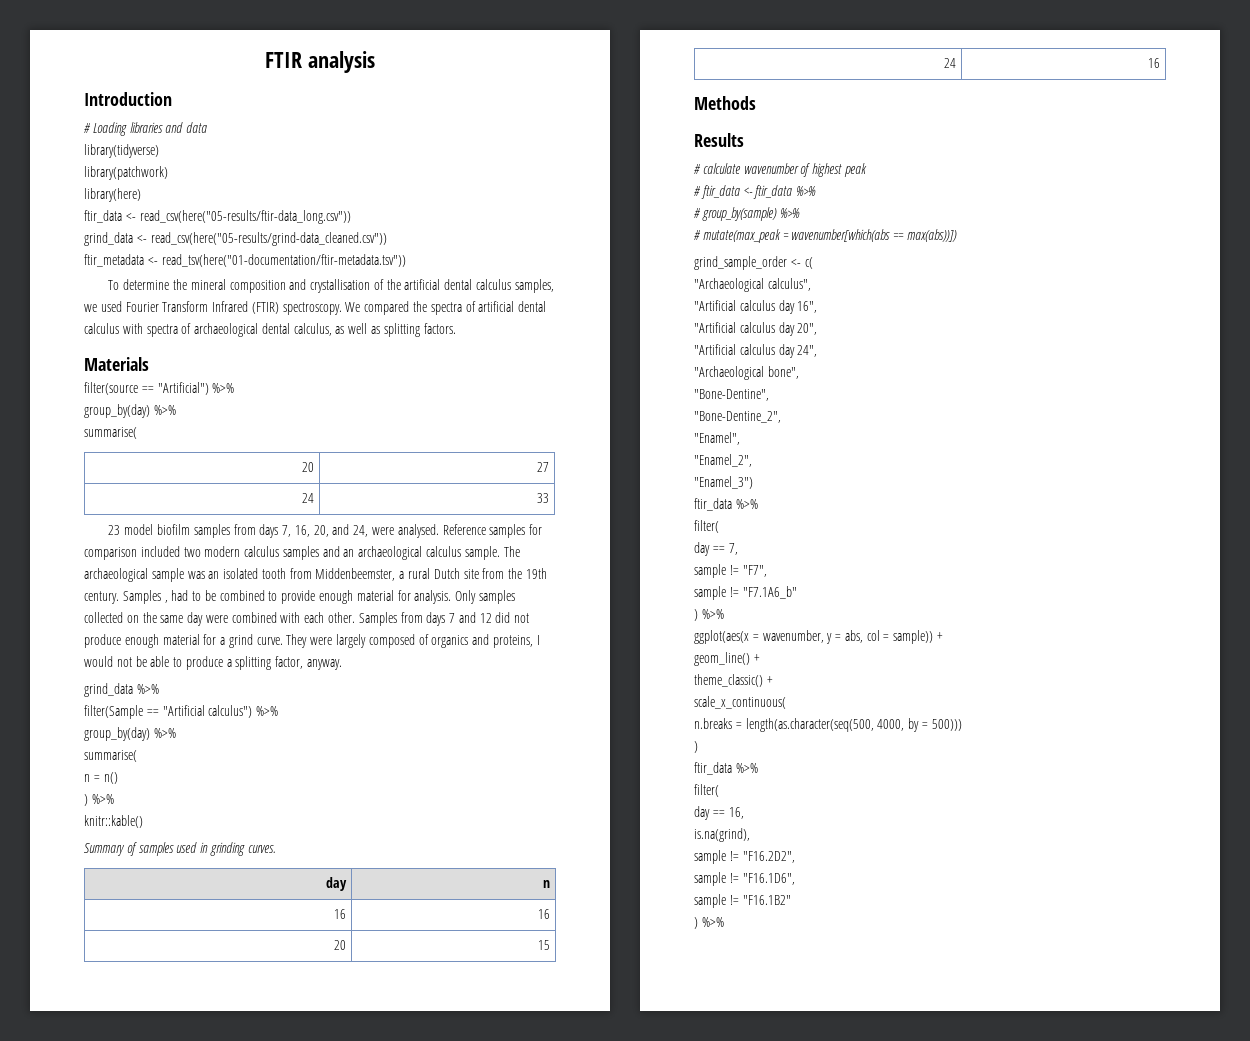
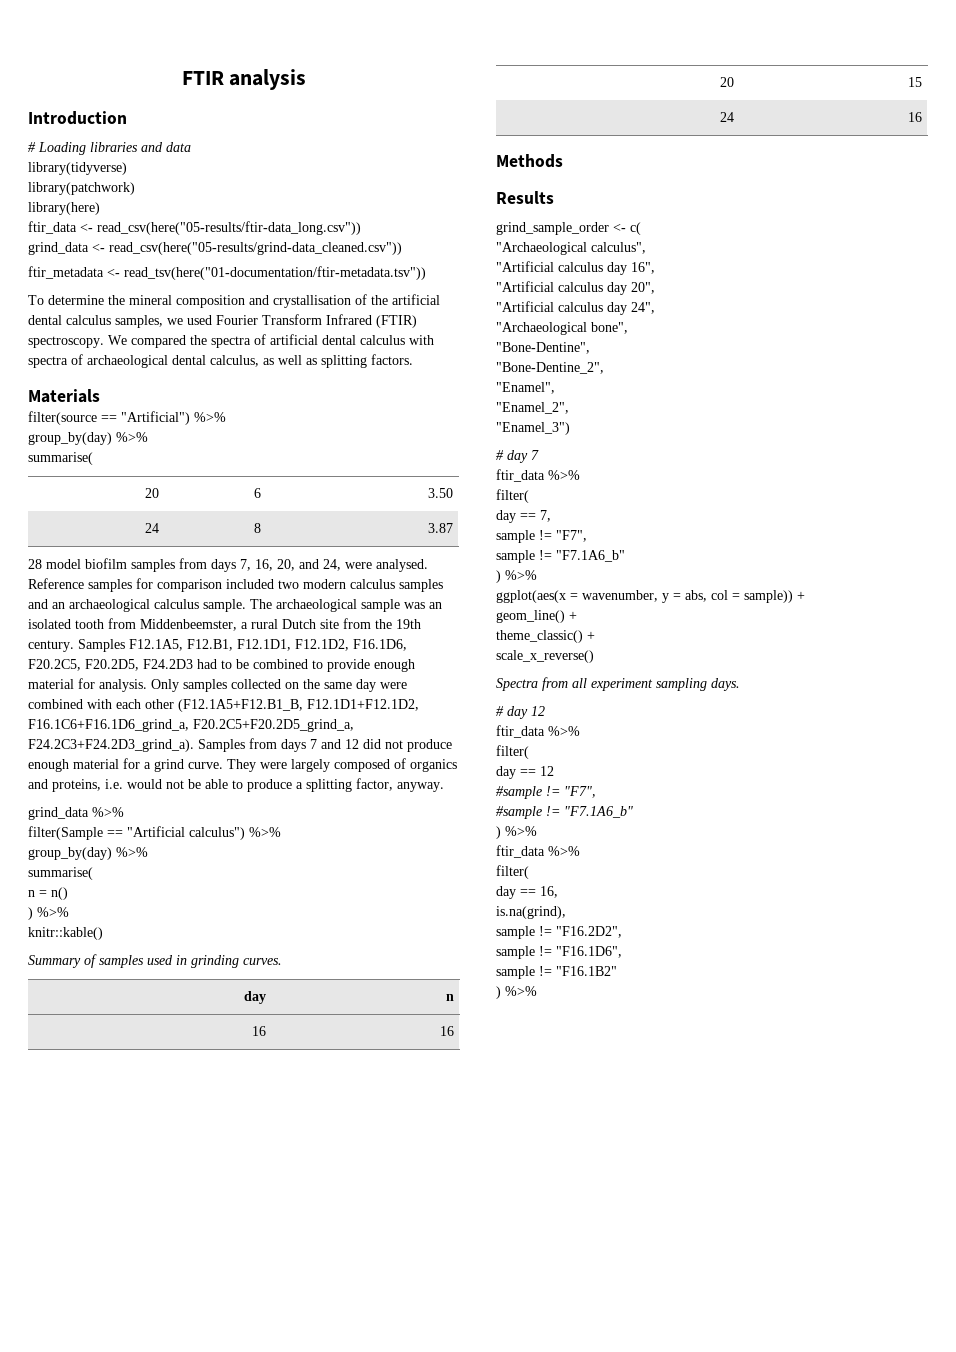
[536,462,549,472] [301,493,314,503] [536,493,549,503] [108,525,121,535] 27 // 24 | 33 // 23 -> [253,488,261,498] [427,488,453,498] [144,523,159,533] [253,523,261,533] [427,523,453,533] [28,559,42,569] 6 | 3.50 // 24 | 8 | 3.87 // 28
[164,600,168,603] , -> [129,639,407,651] [28,659,193,671] F12.1A5, F12.B1, F12.1D1, F12.1D2, F16.1D6, F20.2C5, F20.2D5, F24.2D3
[328,612,356,623] other. -> [145,699,419,712] [28,719,354,732] [28,739,194,752] other (F12.1A5+F12.B1_B, F12.1D1+F12.1D2, F16.1C6+F16.1D6_grind_a, F20.2C5+F20.2D5_grind_a, F24.2C3+F24.2D3_grind_a).
[536,635,540,645] I -> [105,779,123,789] i.e.
[694,163,867,177] [694,185,817,199] [694,207,800,221] [694,229,957,243] // # calculate wavenumber of highest peak // # ftir_data <- ftir_data %>% // # group_by(sample) %>% // # mutate(max_peak = wavenumber[which(abs == max(abs))]) -> (554, 197) none
(753, 482) none -> [496,450,539,463] // # day 7
[694,696,786,709] [694,718,962,732] [694,741,698,753] scale_x_continuous( // n.breaks = length(as.character(seq(500, 4000, by = 500))) // ) -> [496,650,594,663] [496,677,740,691] [496,706,545,719] [496,725,580,738] [496,745,529,759] [496,766,554,779] [496,786,596,799] [496,806,633,819] [496,826,537,839] scale_x_reverse() // Spectra from all experiment sampling days. // # day 12 // ftir_data %>% // filter( // day == 12 // #sample != "F7", // #sample != "F7.1A6_b" // ) %>%

